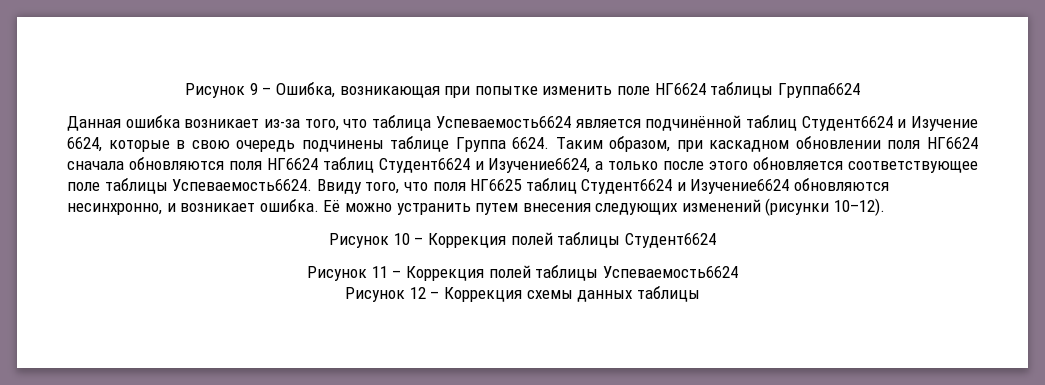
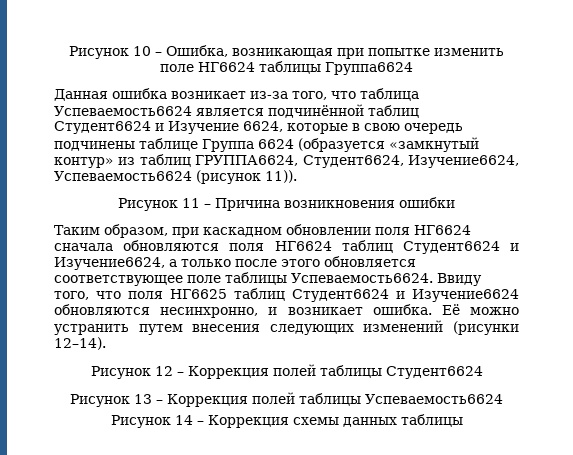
[185,83,258,98] Рисунок 9 -> [69,46,151,59] Рисунок 10
[512,137,550,149] 6624. -> [258,137,479,152] [54,154,519,168] [54,170,297,184] [118,197,455,211] 6624 (образуется «замкнутый контур» из таблиц ГРУППА6624, Студент6624, Изучение6624, Успеваемость6624 (рисунок 11)). // Рисунок 11 – Причина возникновения ошибки //
[834,198,886,216] [329,233,410,248] 10–12). // Рисунок 10 -> [54,337,106,350] [90,366,173,379] 12–14). // Рисунок 12
[371,266,388,278] 11 -> [134,394,152,404] 13
[409,287,426,299] 12 -> [174,415,193,425] 14

